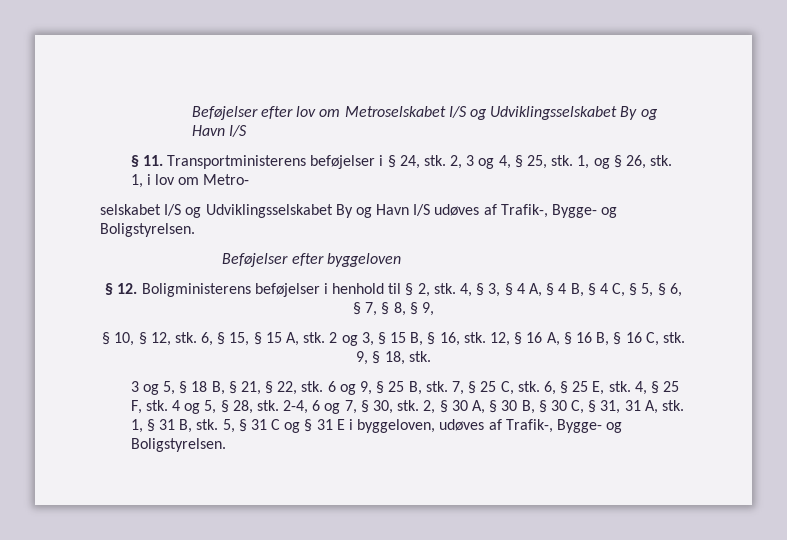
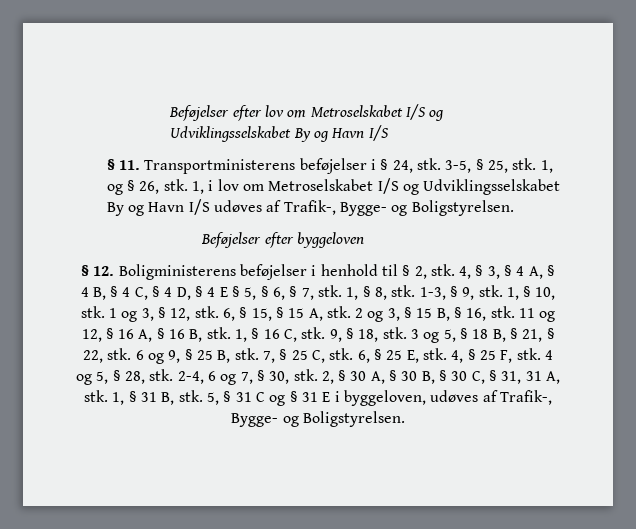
[450,155,511,169] 2, 3 og 4, -> [445,160,472,173] 3-5,
[203,174,250,185] [100,204,161,215] Metro‐ // selskabet -> [268,179,374,191] Metroselskabet
(638, 289) none -> [164,286,241,300] 4 D, § 4 E §
[381,302,434,316] [102,332,135,346] § 8, § 9, // § 10, -> [317,285,556,300] [80,306,154,322] stk. 1, § 8, stk. 1-3, § 9, stk. 1, § 10, stk. 1 og 3,
(486, 337) none -> [519,308,556,322] 11 og
(610, 339) none -> [206,327,248,342] stk. 1,
(431, 356) // -> (407, 333) none

